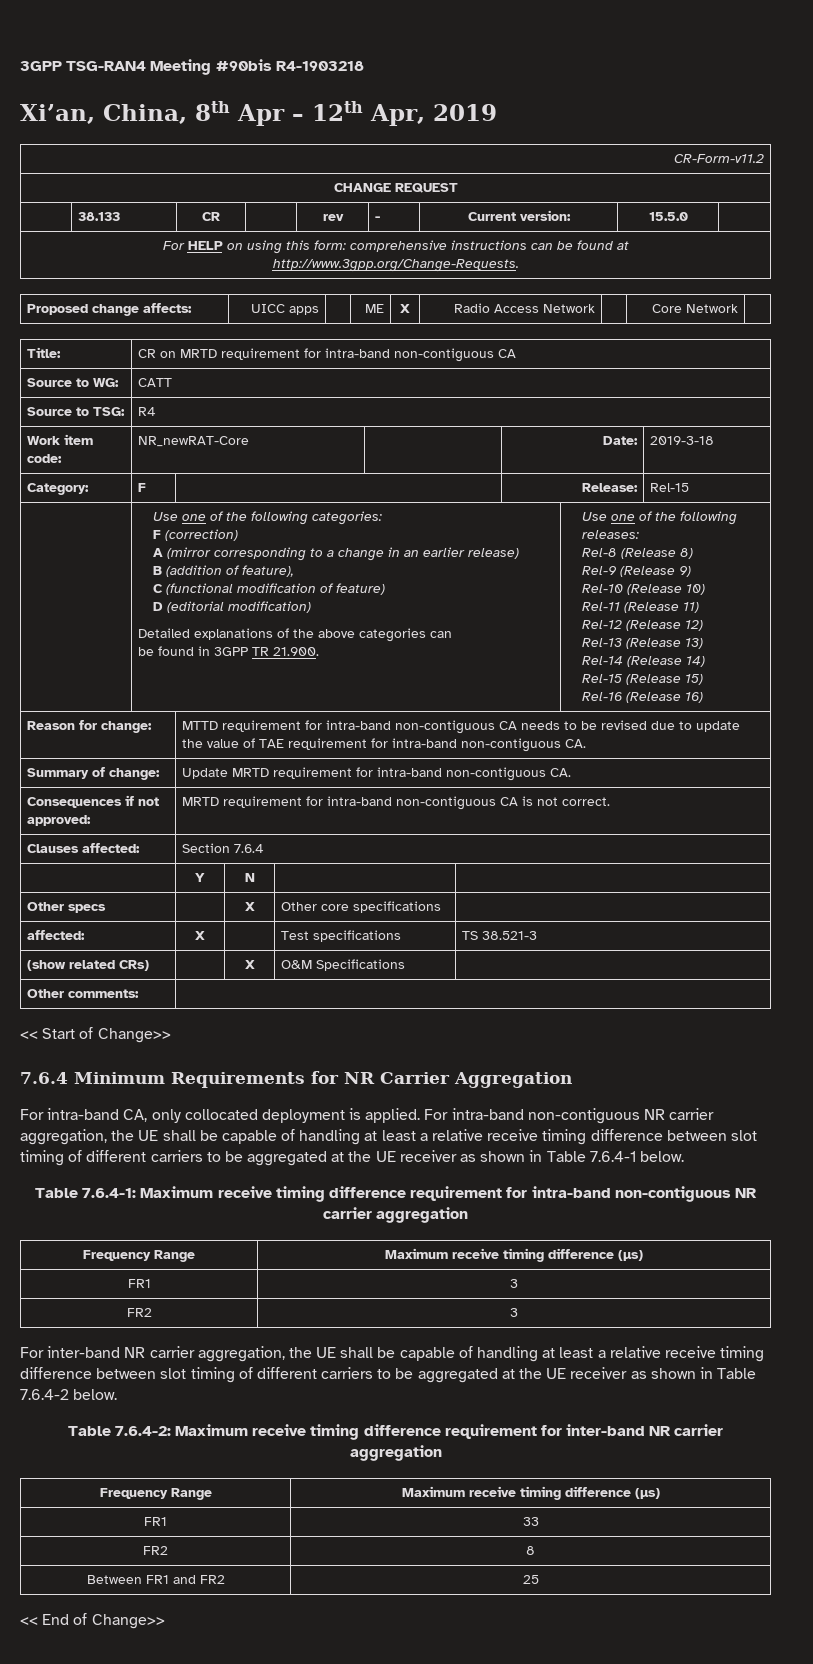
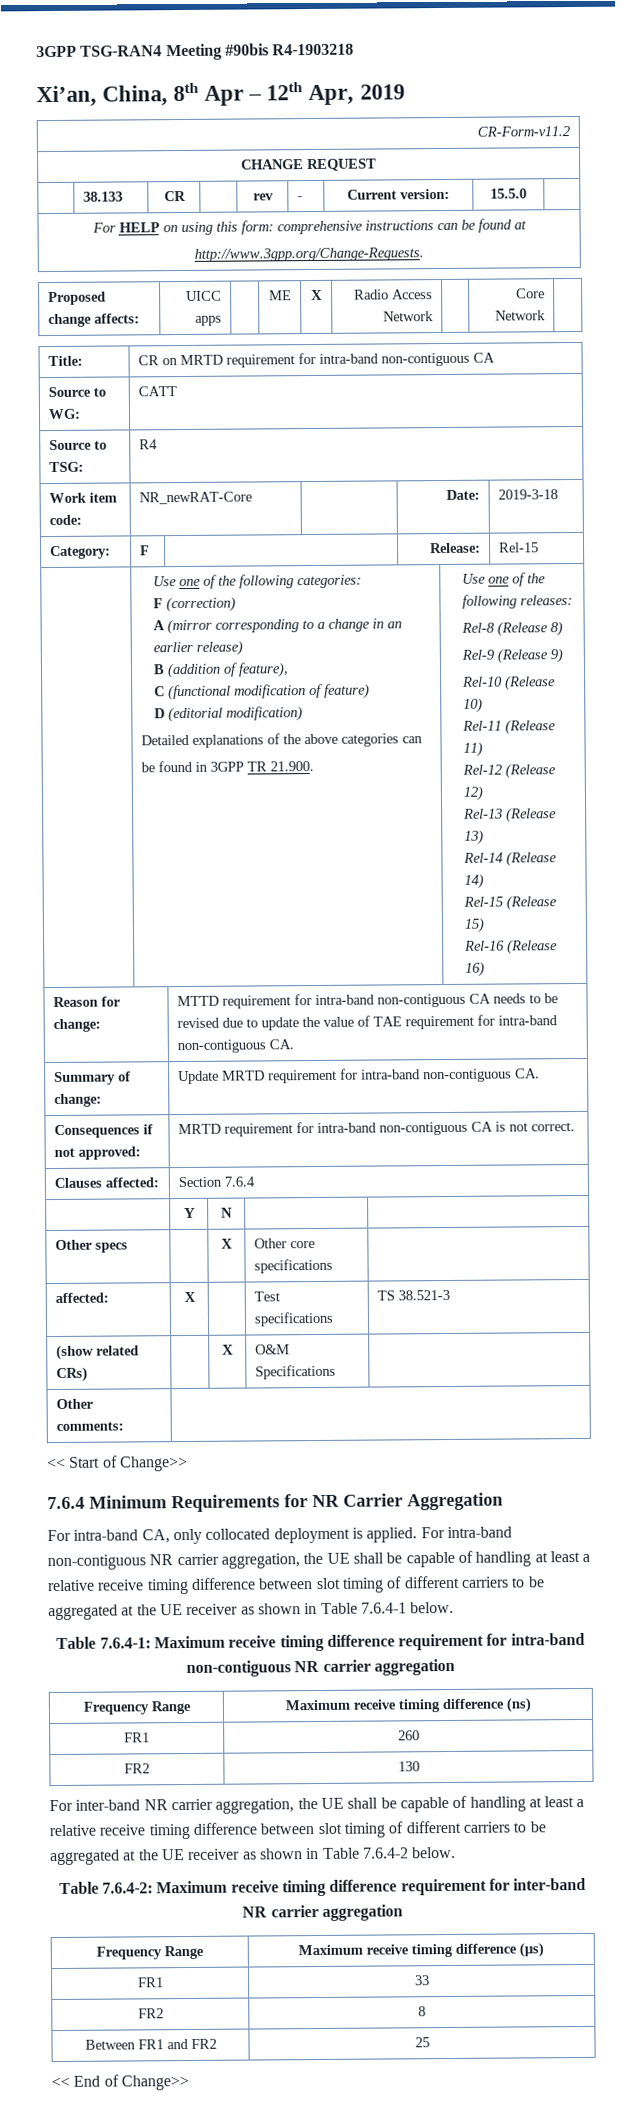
[618,1250,643,1261] [127,1279,151,1288] [510,1279,518,1288] [126,1308,152,1317] [510,1308,518,1317] (µs) // FR1 | 3 // FR2 | 3 -> [505,1697,531,1713] [124,1732,150,1743] [397,1730,420,1741] [124,1763,150,1774] [397,1761,420,1772] (ns) // FR1 | 260 // FR2 | 130

